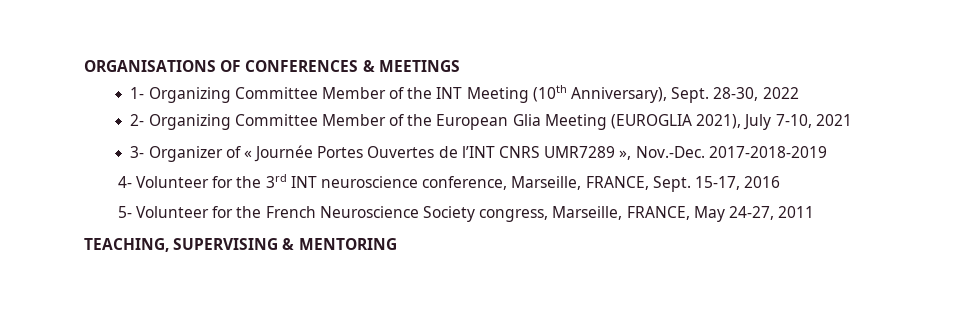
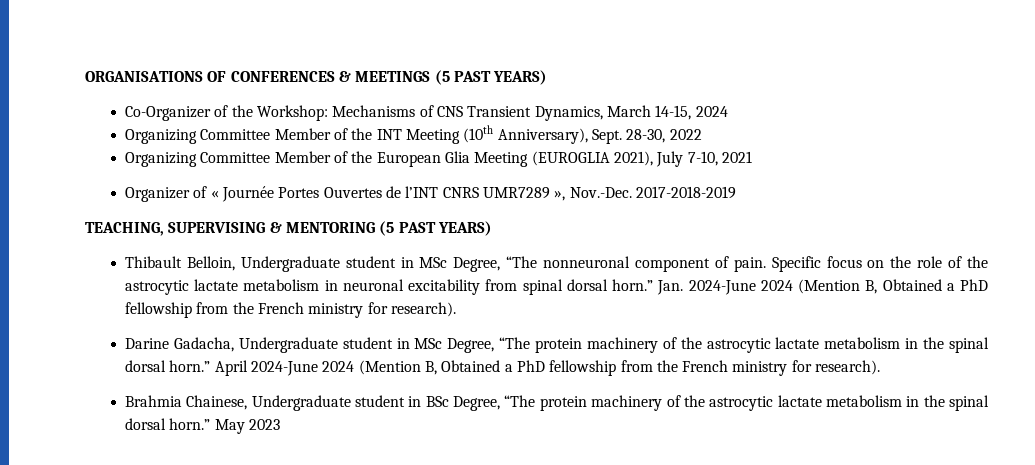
[130,87,145,99] // 1- -> [434,70,548,85] [124,105,728,121] (5 PAST YEARS) // Co-Organizer of the Workshop: Mechanisms of CNS Transient Dynamics, March 14-15, 2024 //
[130,114,145,126] 2- -> (702, 134) none
[130,146,145,158] 3- -> (752, 157) none
[117,174,781,192] [117,206,815,222] [84,238,397,252] 4- Volunteer for the 3rd INT neuroscience conference, Marseille, FRANCE, Sept. 15-17, 2016 // 5- Volunteer for the French Neuroscience Society congress, Marseille, FRANCE, May 24-27, 2011 // TEACHING, SUPERVISING & MENTORING -> [85,221,492,236] [124,256,988,272] [124,279,988,295] [124,302,456,318] [124,337,989,353] [124,360,881,376] [124,395,989,411] [124,418,280,434] TEACHING, SUPERVISING & MENTORING (5 PAST YEARS) // Thibault Belloin, Undergraduate student in MSc Degree, “The nonneuronal component of pain. Specific focus on the role of the astrocytic lactate metabolism in neuronal excitability from spinal dorsal horn.” Jan. 2024-June 2024 (Mention B, Obtained a PhD fellowship from the French ministry for research). // Darine Gadacha, Undergraduate student in MSc Degree, “The protein machinery of the astrocytic lactate metabolism in the spinal dorsal horn.” April 2024-June 2024 (Mention B, Obtained a PhD fellowship from the French ministry for research). // Brahmia Chainese, Undergraduate student in BSc Degree, “The protein machinery of the astrocytic lactate metabolism in the spinal dorsal horn.” May 2023

